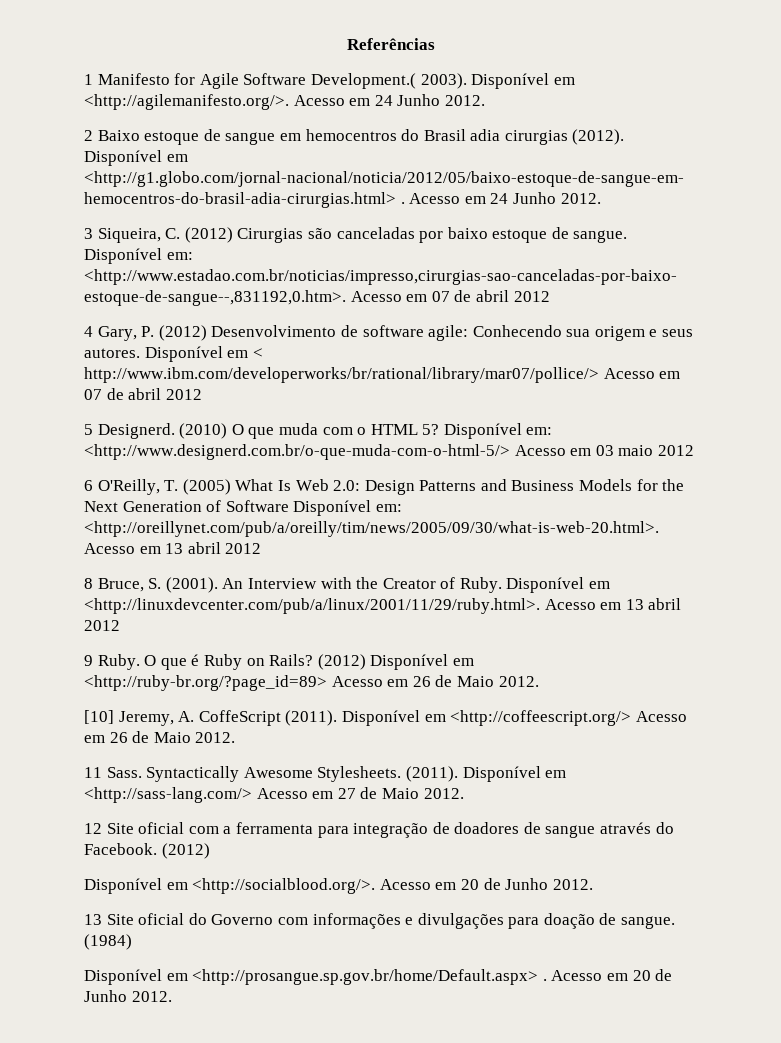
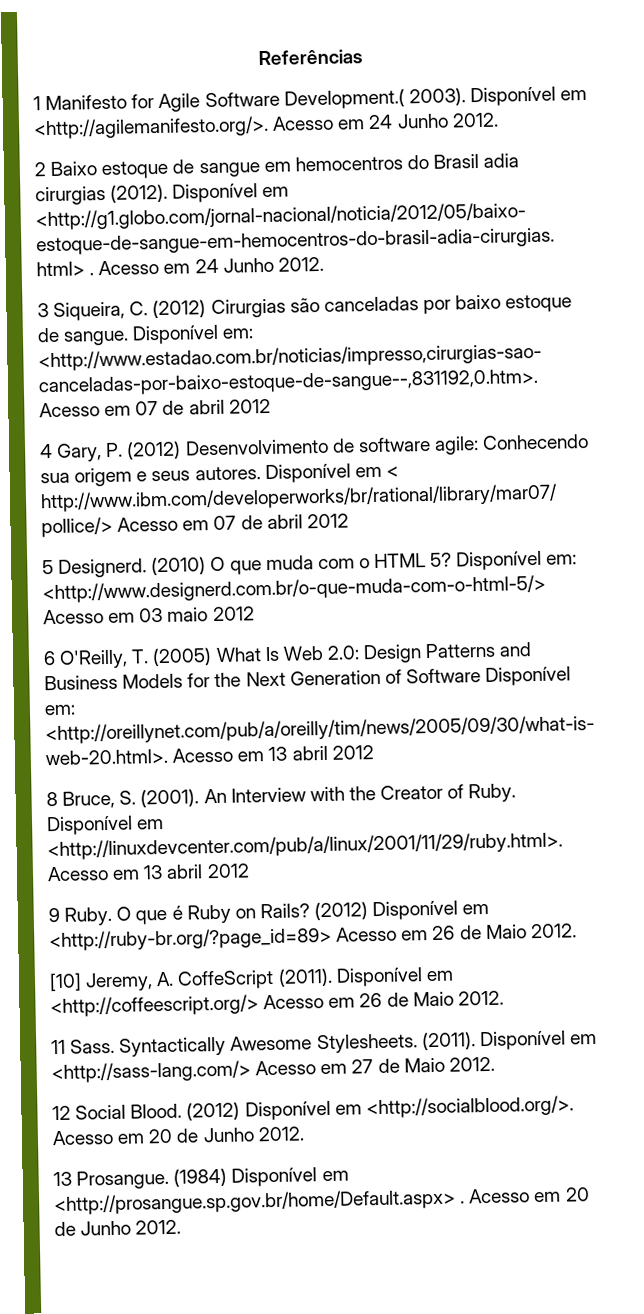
[106,822,674,838] [84,843,210,859] Site oficial com a ferramenta para integração de doadores de sangue através do Facebook. (2012) // -> [75,1101,241,1121] Social Blood. (2012)
[106,913,676,929] Site oficial do Governo com informações e divulgações para doação de sangue. -> [76,1169,170,1190] Prosangue.
(132, 942) // -> (228, 1177) none

